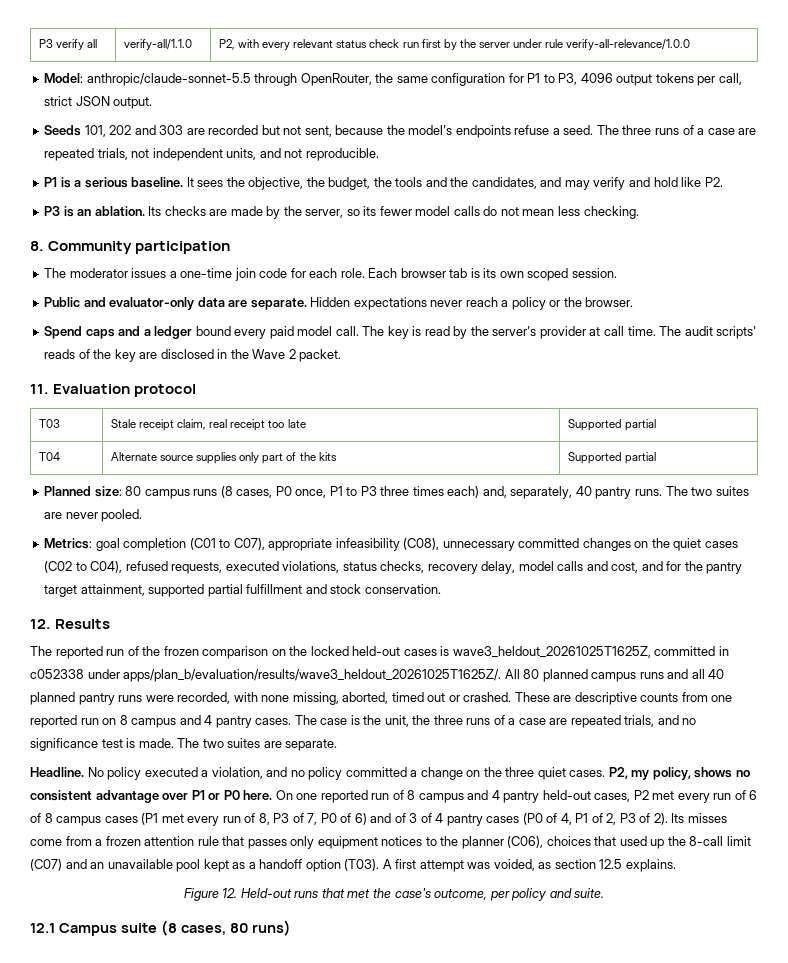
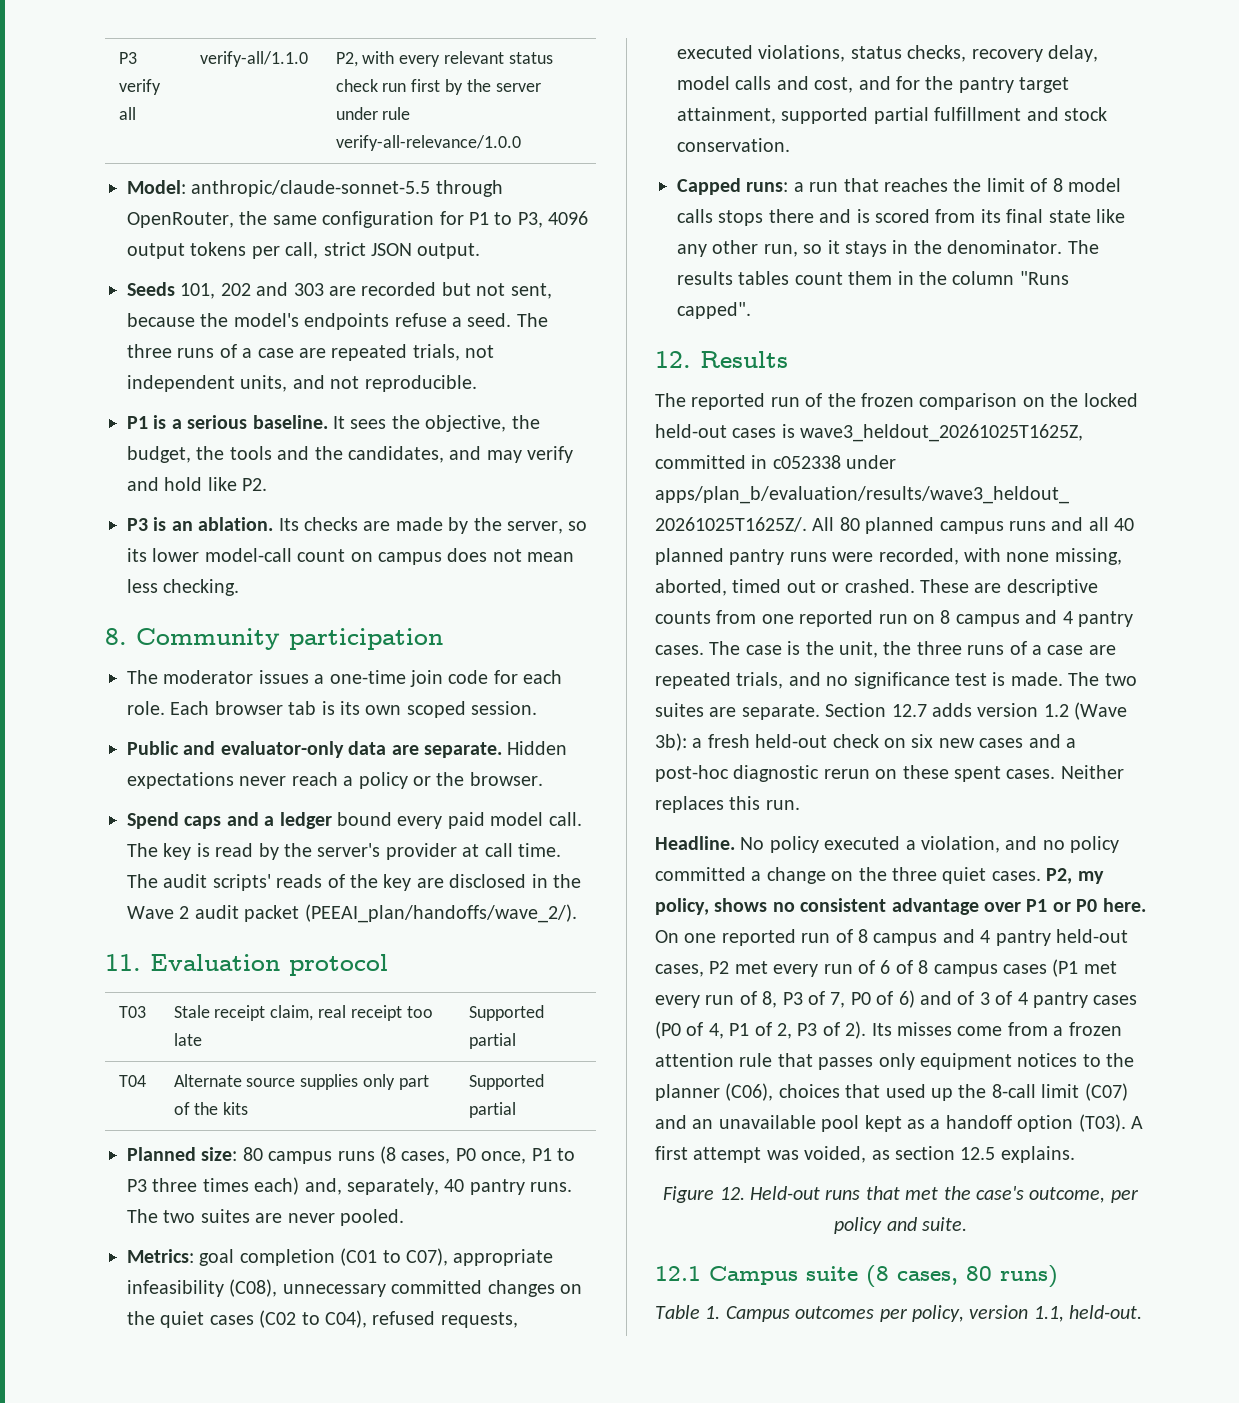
[379,206,498,216] fewer model calls do -> [152,548,488,565] lower model-call count on campus does
[299,349,342,362] packet. -> [194,904,577,923] audit packet (PEEAI_plan/handoffs/wave_2/).
(441, 589) none -> [677,178,1121,195] [677,209,1125,226] [677,240,1099,257] [677,271,1069,285] [677,302,751,319] // Capped runs: a run that reaches the limit of 8 model calls stops there and is scored from its final state like any other run, so it stays in the denominator. The results tables count them in the column "Runs capped".
(338, 745) none -> [825,702,1128,720] [655,733,1076,751] [655,765,1124,782] [655,796,800,813] Section 12.7 adds version 1.2 (Wave 3b): a fresh held-out check on six new cases and a post-hoc diagnostic rerun on these spent cases. Neither replaces this run.
(292, 928) none -> [655,1305,1143,1322] // Table 1. Campus outcomes per policy, version 1.1, held-out.

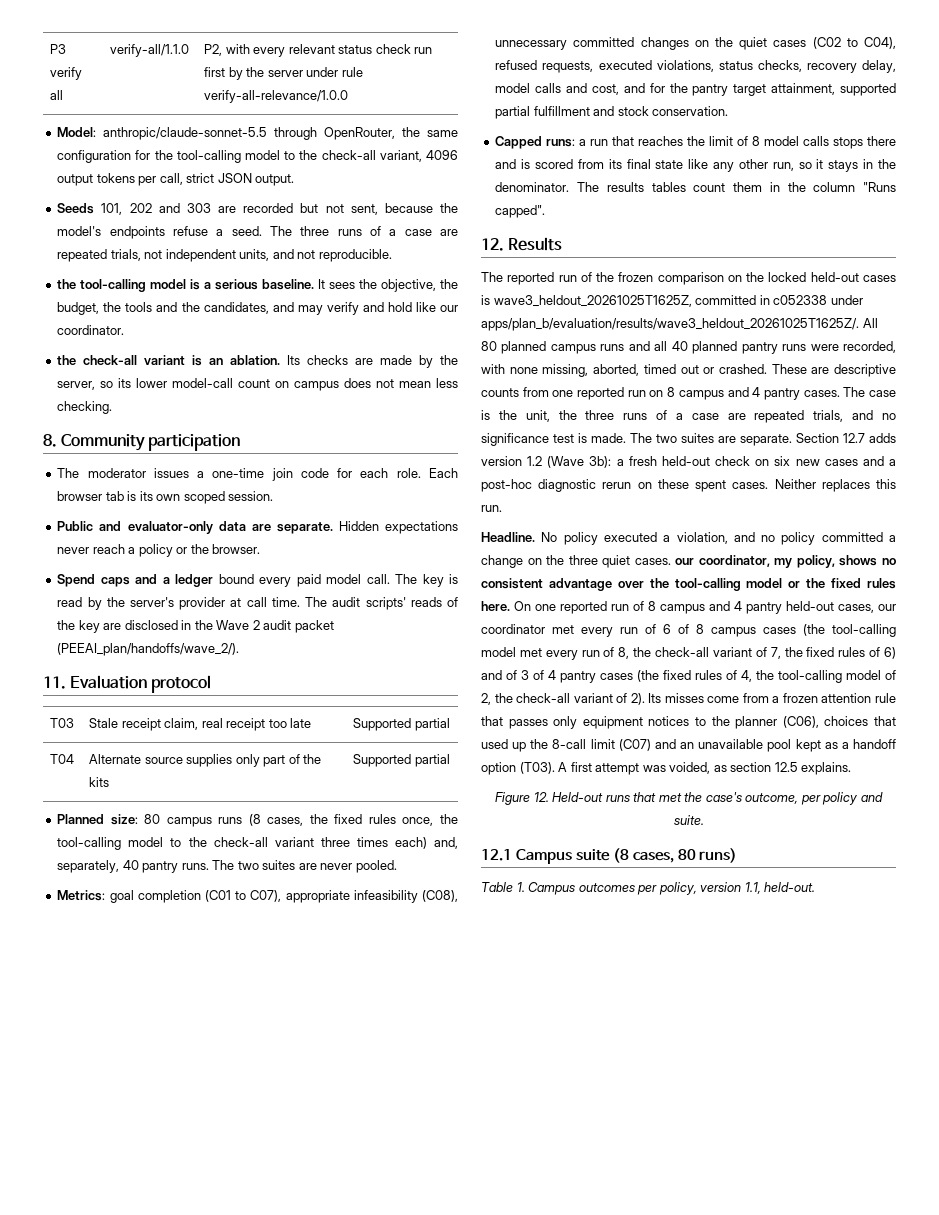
[469,212,543,228] P1 to P3, -> [154,150,422,163] the tool-calling model to the check-all variant,
[127,416,148,429] P1 -> [57,279,187,292] the tool-calling model
[242,478,268,491] [127,518,148,531] P2. // P3 -> [440,305,459,312] [57,325,125,335] [57,355,186,365] our coordinator. // the check-all variant
[455,1148,575,1164] [127,1179,147,1192] P0 once, P1 to P3 -> [309,814,458,826] [57,837,314,850] the fixed rules once, the tool-calling model to the check-all variant
[1046,868,1073,884] P2, -> [675,555,770,567] our coordinator,
[1026,899,1098,912] P1 or P0 -> [649,578,897,591] the tool-calling model or the fixed rules
[709,961,730,974] P2 -> [878,604,896,611] [481,624,545,634] our coordinator
[1052,959,1079,977] (P1 -> [803,624,896,637] [481,647,516,657] (the tool-calling model
[782,991,871,1008] P3 of 7, P0 -> [633,647,866,659] the check-all variant of 7, the fixed rules
[655,1021,818,1039] (P0 of 4, P1 of 2, P3 -> [637,670,896,683] [481,693,613,705] (the fixed rules of 4, the tool-calling model of 2, the check-all variant

